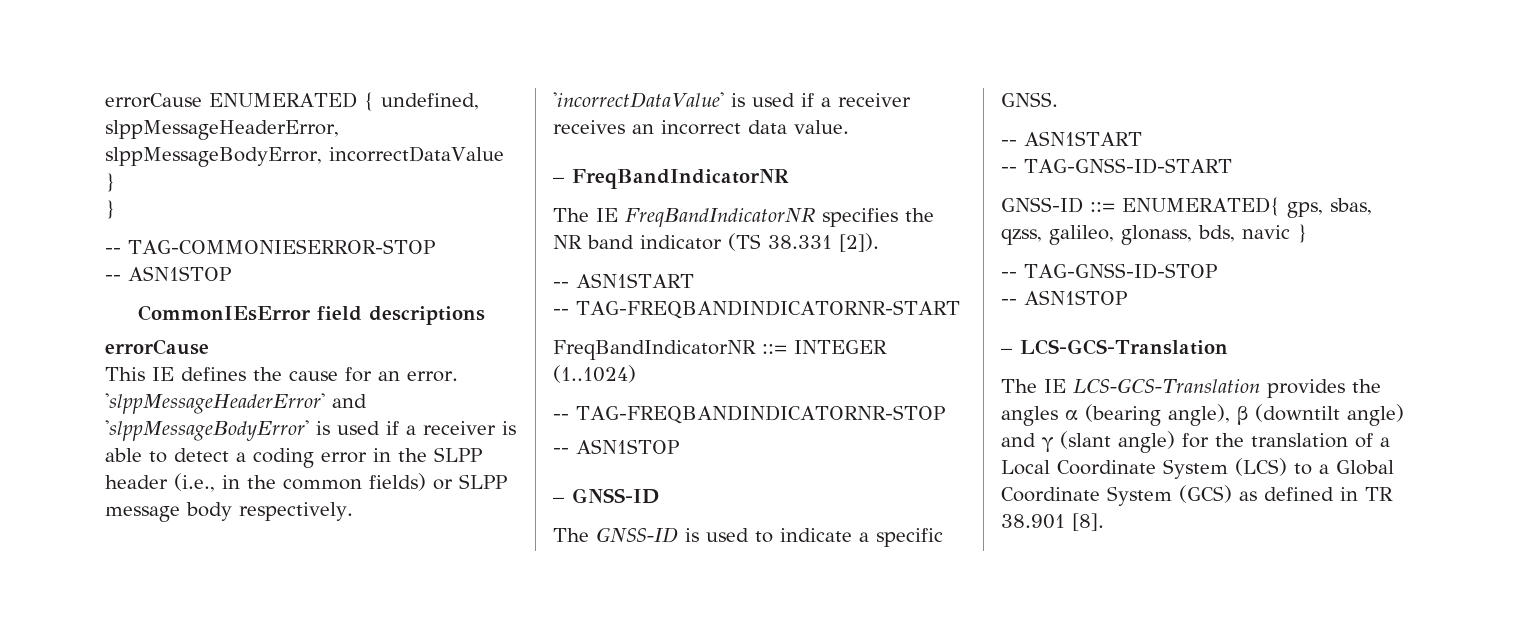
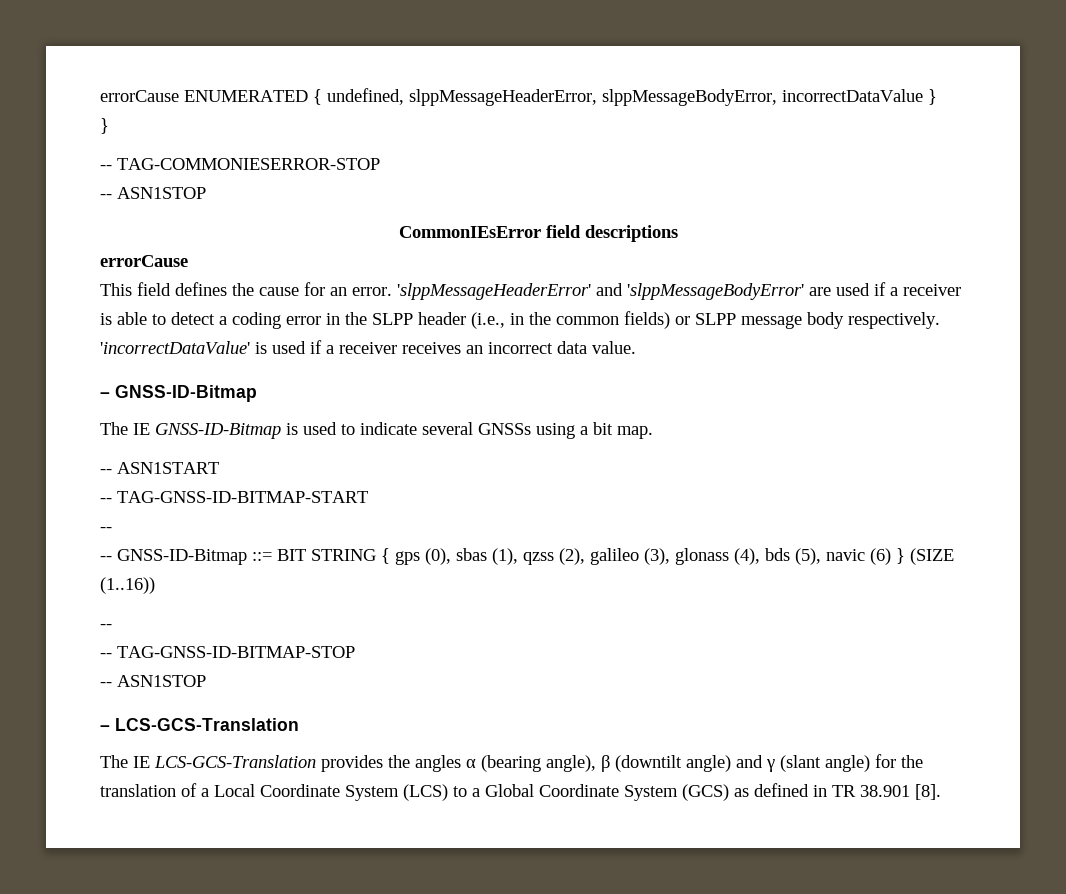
[152,367,174,381] IE -> [137,282,171,296] field
[315,421,330,435] is -> [809,287,831,296] are
[572,169,789,189] [553,208,934,227] [553,233,879,252] [553,273,694,288] [553,300,960,319] [553,340,887,360] [553,365,636,383] [553,405,945,424] [553,439,679,454] [553,488,660,504] [553,527,943,547] [1001,92,1058,107] [1001,131,1142,146] [1001,158,1232,174] [1001,197,1372,218] [1001,224,1307,245] [1001,263,1217,279] FreqBandIndicatorNR // The IE FreqBandIndicatorNR specifies the NR band indicator (TS 38.331 [2]). // -- ASN1START // -- TAG-FREQBANDINDICATORNR-START // FreqBandIndicatorNR ::= INTEGER (1..1024) // -- TAG-FREQBANDINDICATORNR-STOP // -- ASN1STOP // – GNSS-ID // The GNSS-ID is used to indicate a specific GNSS. // -- ASN1START // -- TAG-GNSS-ID-START // GNSS-ID ::= ENUMERATED{ gps, sbas, qzss, galileo, glonass, bds, navic } // -- TAG-GNSS-ID-STOP -> [115,385,257,402] [100,422,653,439] [100,462,219,474] [100,491,368,503] [100,527,112,532] [100,548,954,565] [100,577,155,594] [100,624,112,629] [100,646,355,658] GNSS-ID-Bitmap // The IE GNSS-ID-Bitmap is used to indicate several GNSSs using a bit map. // -- ASN1START // -- TAG-GNSS-ID-BITMAP-START // -- // -- GNSS-ID-Bitmap ::= BIT STRING { gps (0), sbas (1), qzss (2), galileo (3), glonass (4), bds (5), navic (6) } (SIZE (1..16)) // -- // -- TAG-GNSS-ID-BITMAP-STOP

